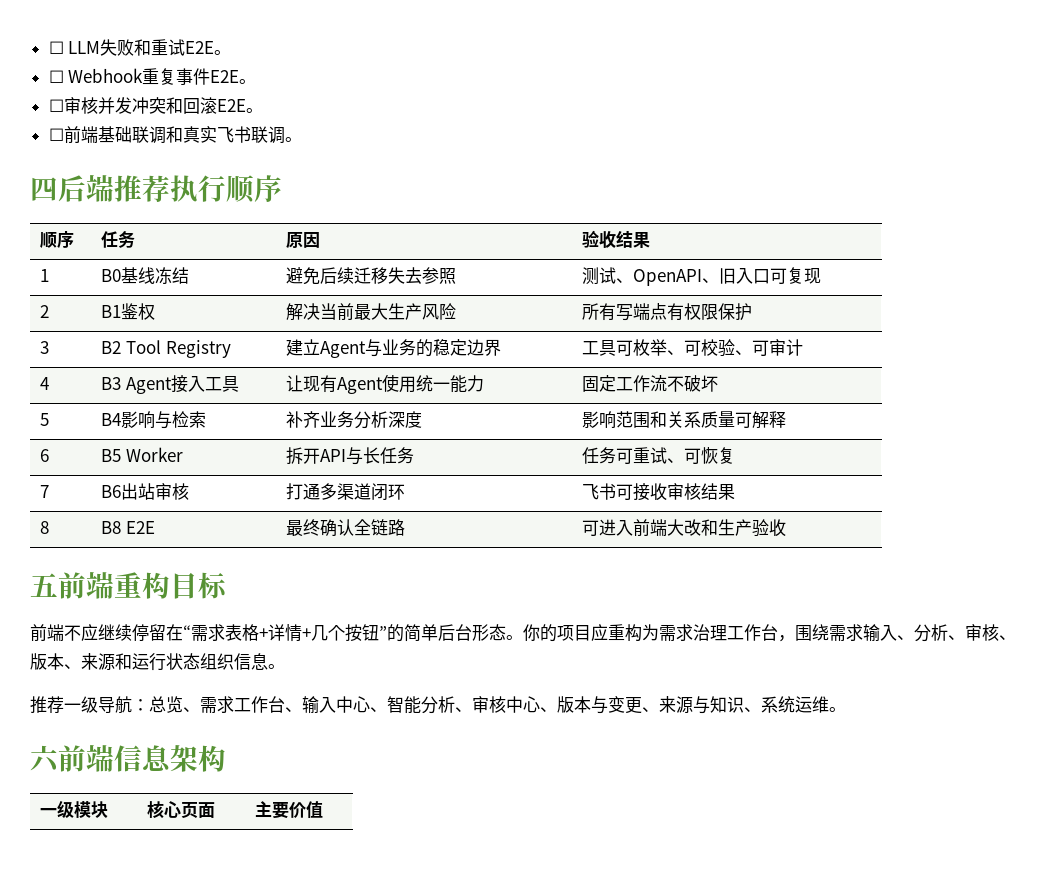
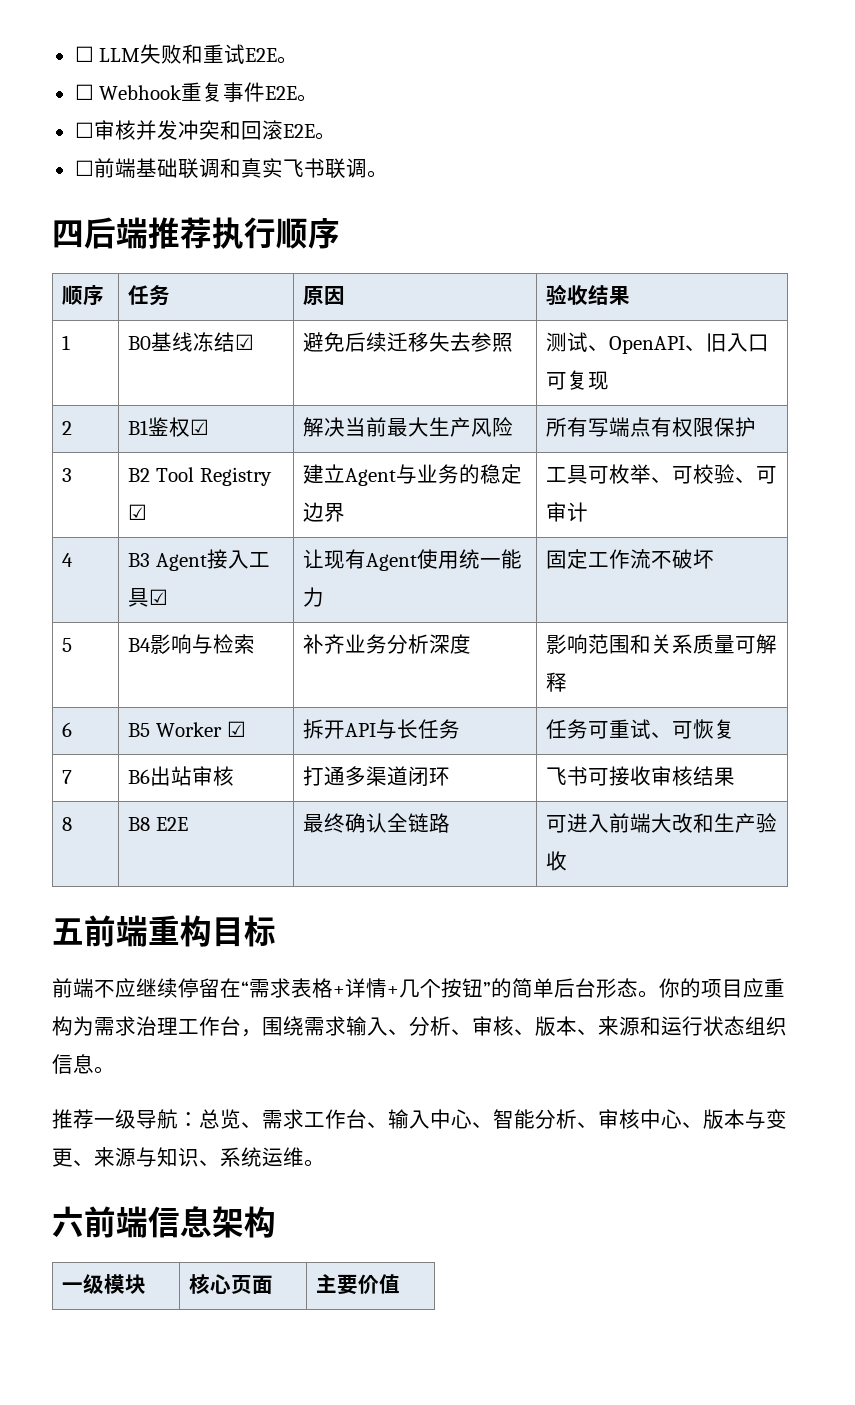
(190, 275) none -> [235,334,255,350] ☑
(156, 311) none -> [190,419,210,435] ☑
(231, 349) none -> [128,504,148,520] ☑
(239, 384) none -> [149,589,169,605] ☑
(183, 454) none -> [226,721,246,737] ☑

